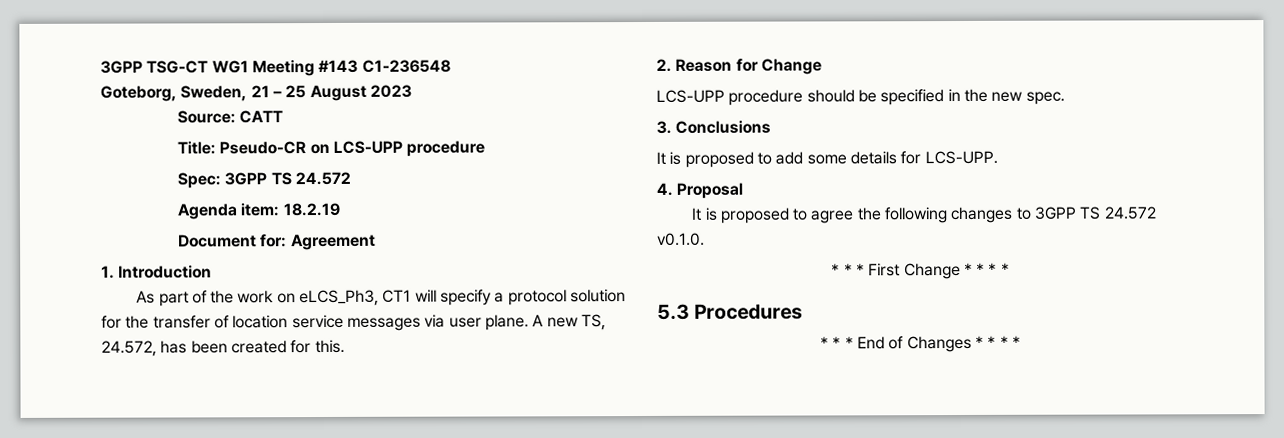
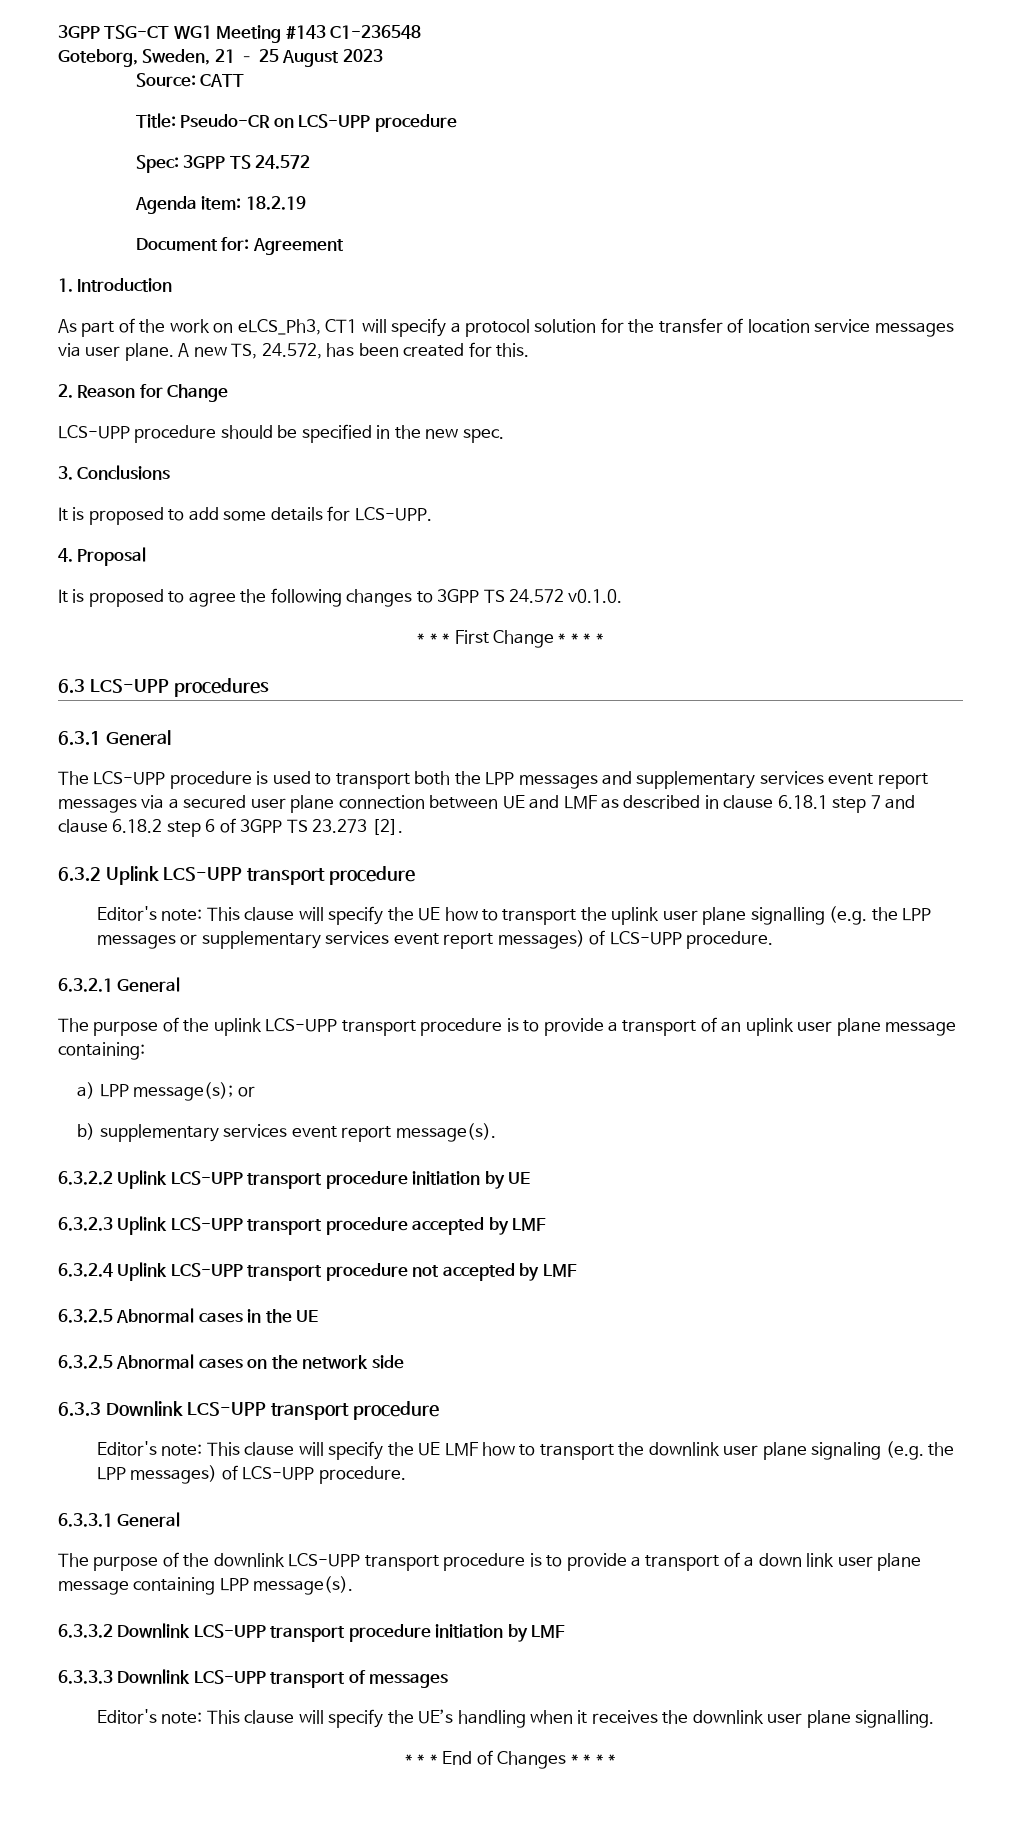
[657,303,804,320] 5.3 Procedures -> [58,678,269,697] [58,730,171,746] [58,771,928,789] [58,795,916,813] [58,818,403,837] [58,866,415,885] [96,906,932,925] [96,930,773,949] [58,977,181,992] [58,1017,957,1036] [58,1042,145,1060] [77,1082,255,1101] [77,1123,496,1142] [58,1170,531,1189] [58,1216,547,1235] [58,1262,577,1281] [58,1308,319,1323] [58,1354,404,1369] [58,1401,439,1420] [96,1441,955,1460] [96,1465,406,1484] [58,1512,181,1527] [58,1552,922,1571] [58,1576,354,1595] [58,1623,566,1642] [58,1669,449,1688] [96,1709,935,1728] 6.3 LCS-UPP procedures // 6.3.1 General // The LCS-UPP procedure is used to transport both the LPP messages and supplementary services event report messages via a secured user plane connection between UE and LMF as described in clause 6.18.1 step 7 and clause 6.18.2 step 6 of 3GPP TS 23.273 [2]. // 6.3.2 Uplink LCS-UPP transport procedure // Editor's note: This clause will specify the UE how to transport the uplink user plane signalling (e.g. the LPP messages or supplementary services event report messages) of LCS-UPP procedure. // 6.3.2.1 General // The purpose of the uplink LCS-UPP transport procedure is to provide a transport of an uplink user plane message containing: // a) LPP message(s); or // b) supplementary services event report message(s). // 6.3.2.2 Uplink LCS-UPP transport procedure initiation by UE // 6.3.2.3 Uplink LCS-UPP transport procedure accepted by LMF // 6.3.2.4 Uplink LCS-UPP transport procedure not accepted by LMF // 6.3.2.5 Abnormal cases in the UE // 6.3.2.5 Abnormal cases on the network side // 6.3.3 Downlink LCS-UPP transport procedure // Editor's note: This clause will specify the UE LMF how to transport the downlink user plane signaling (e.g. the LPP messages) of LCS-UPP procedure. // 6.3.3.1 General // The purpose of the downlink LCS-UPP transport procedure is to provide a transport of a down link user plane message containing LPP message(s). // 6.3.3.2 Downlink LCS-UPP transport procedure initiation by LMF // 6.3.3.3 Downlink LCS-UPP transport of messages // Editor's note: This clause will specify the UE’s handling when it receives the downlink user plane signalling.

